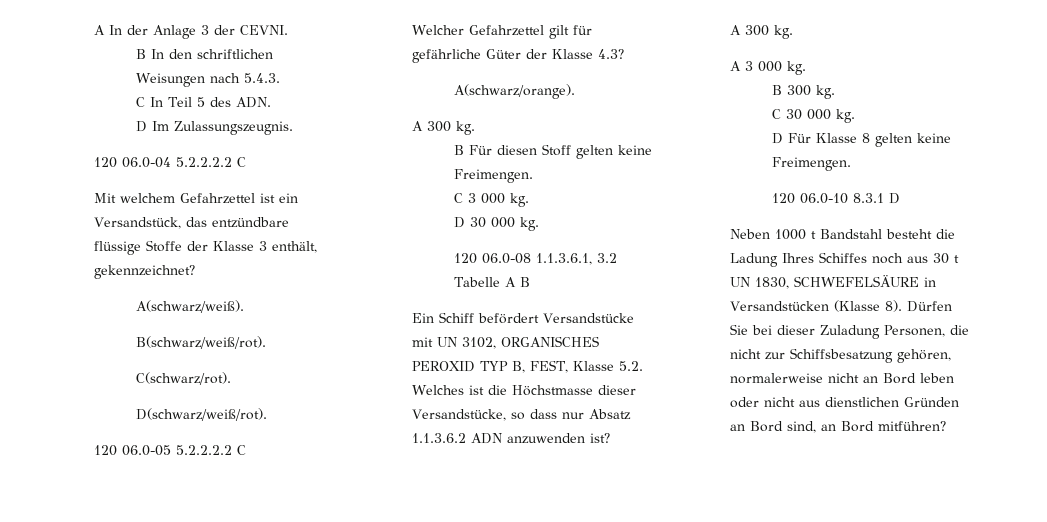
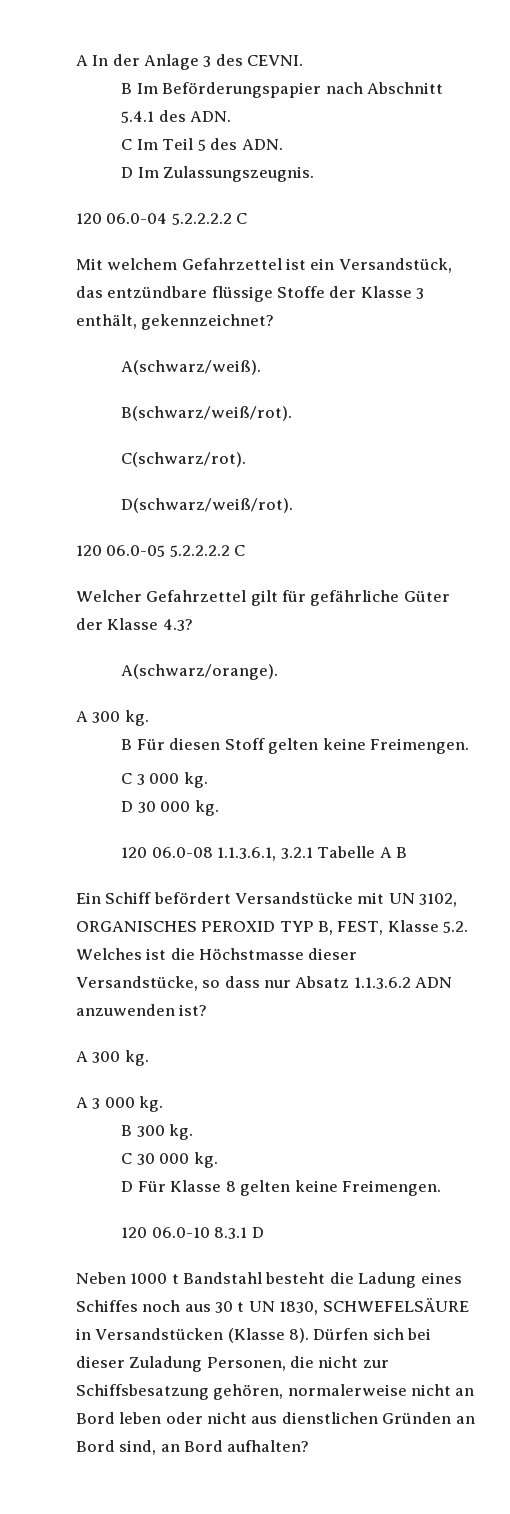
[214,25,236,35] der -> [215,54,243,66] des
[151,49,274,59] [136,73,281,87] [136,97,164,107] In den schriftlichen Weisungen nach 5.4.3. // C In -> [136,82,444,98] [121,110,232,123] [121,139,158,150] Im Beförderungspapier nach Abschnitt 5.4.1 des ADN. // C Im
[597,253,618,263] 3.2 -> [280,847,313,859] 3.2.1
[782,253,815,263] Ihres -> [420,1272,462,1284] eines
[730,324,749,335] Sie -> [372,1328,404,1340] sich
[878,421,947,431] mitführen? -> [227,1440,310,1452] aufhalten?

